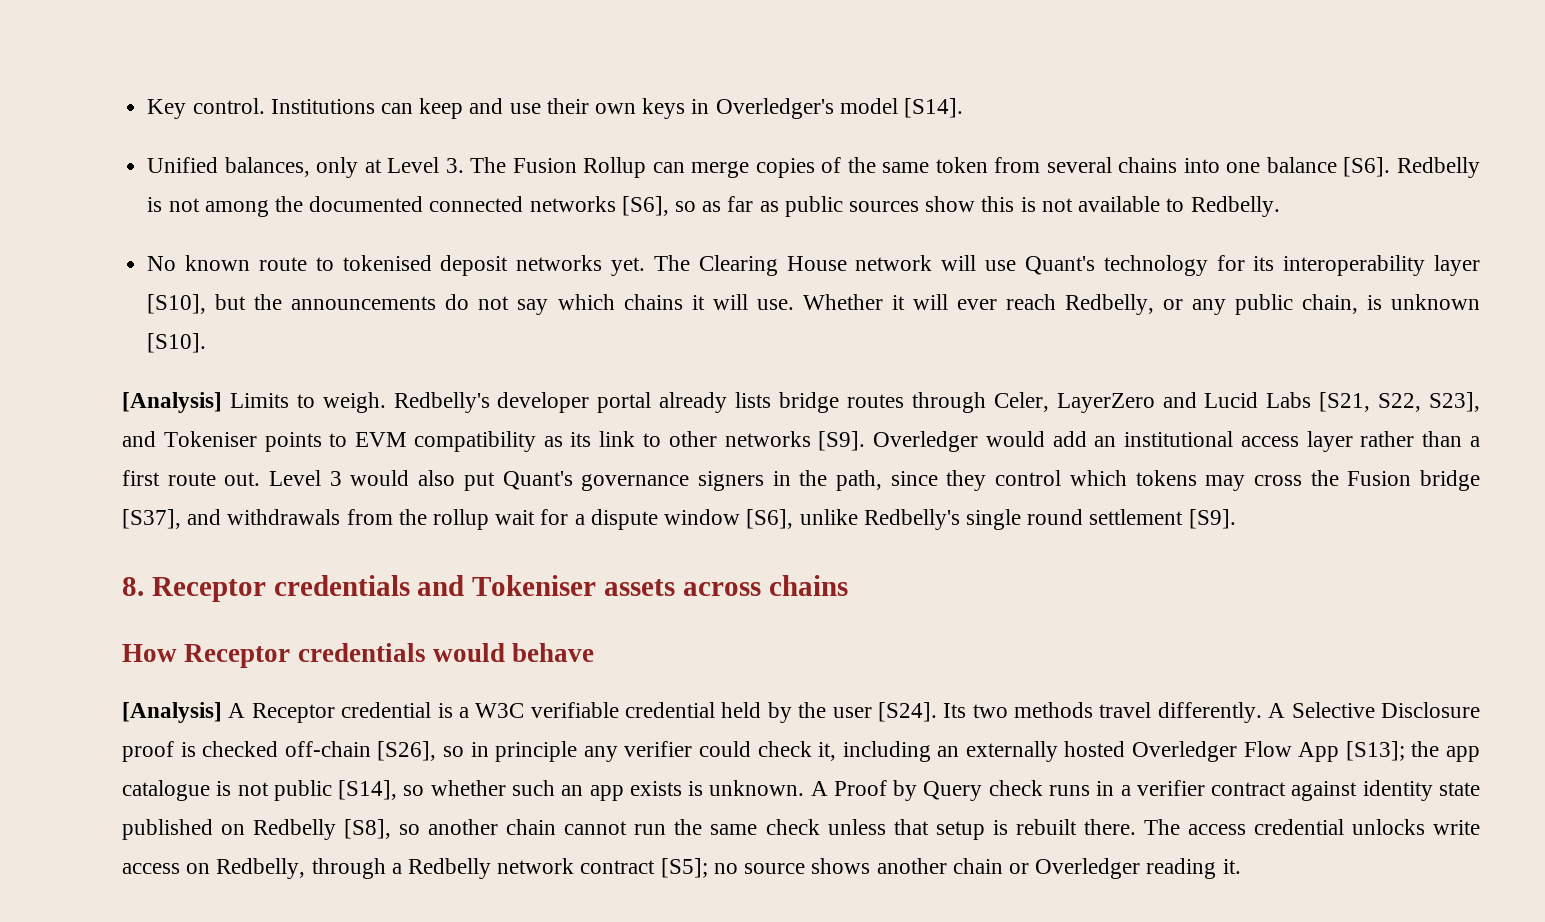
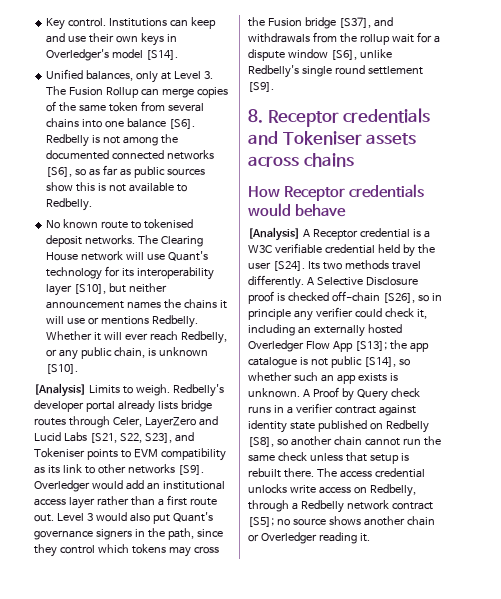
[516,255,646,276] networks yet. -> [85,235,136,245] networks.
[254,294,794,315] the announcements do not say which chains it will use. -> [129,283,168,293] [46,299,227,309] [46,315,198,328] neither announcement names the chains it will use or mentions Redbelly.

